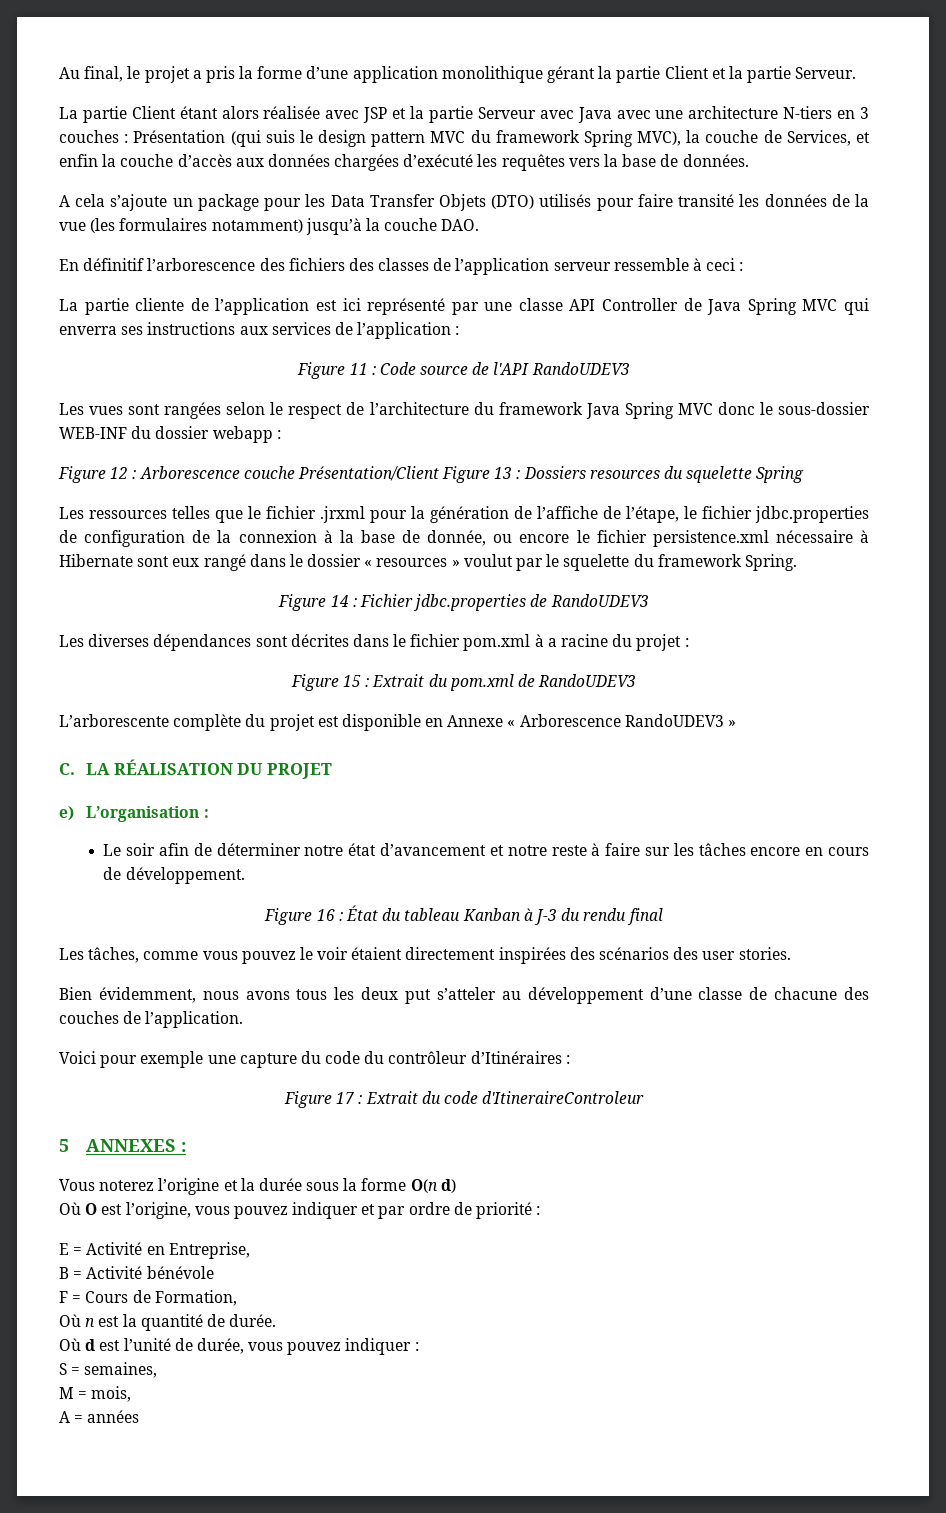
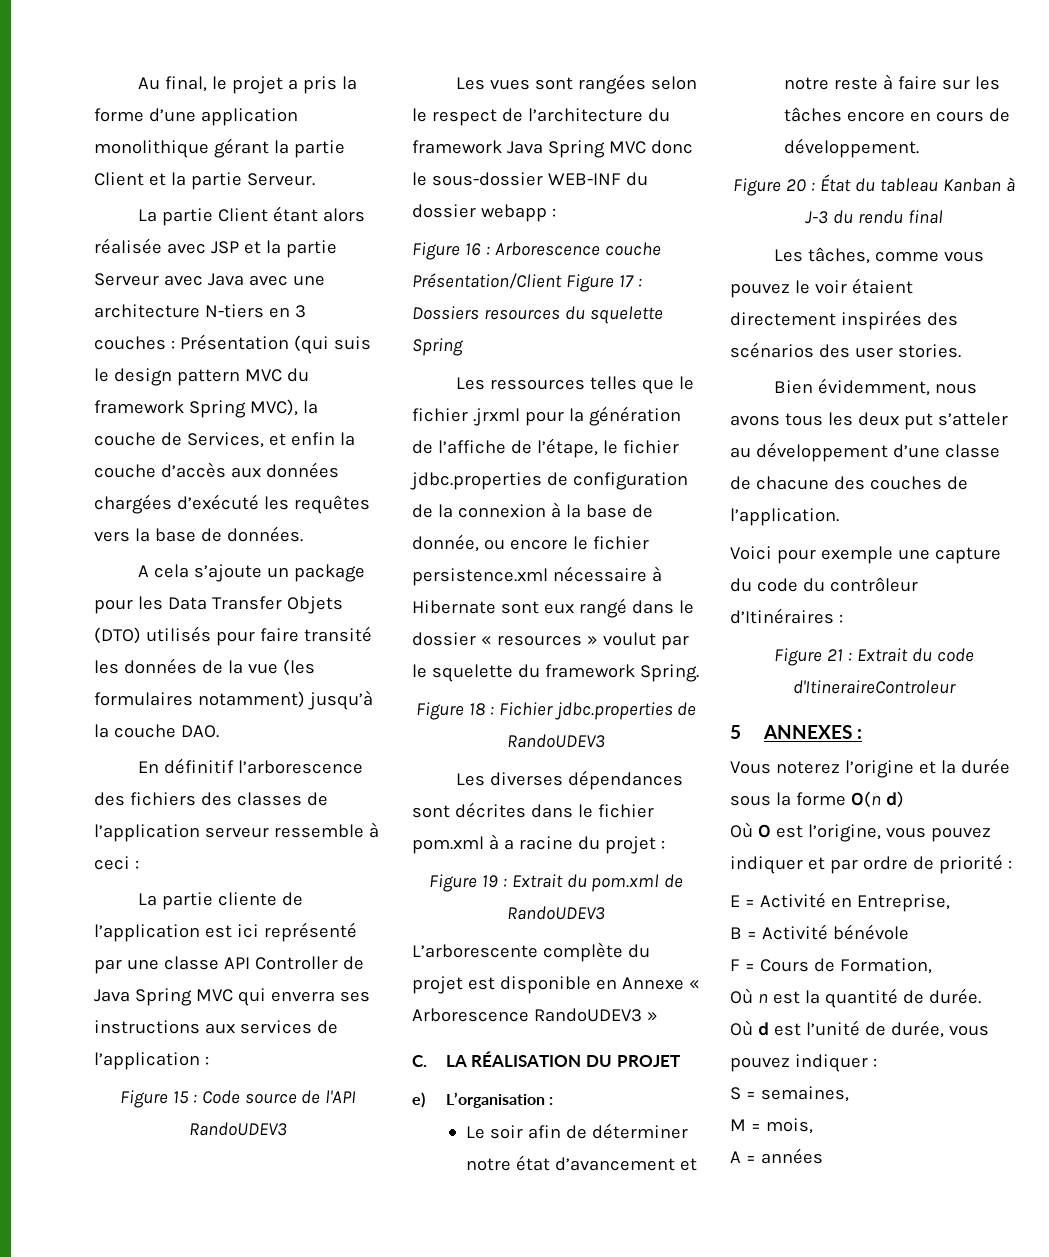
[349,363,368,375] 11 -> [172,1091,189,1104] 15
[110,467,129,479] 12 -> [464,243,481,256] 16
[494,467,513,479] 13 -> [618,275,634,287] 17
[330,595,349,607] 14 -> [468,703,485,716] 18
[343,675,362,687] 15 -> [481,875,498,888] 19
[316,909,335,921] 16 -> [786,179,807,192] 20
[336,1092,355,1104] 17 -> [827,649,844,661] 21

